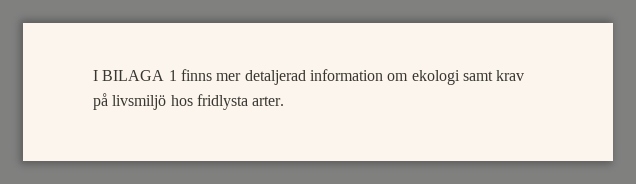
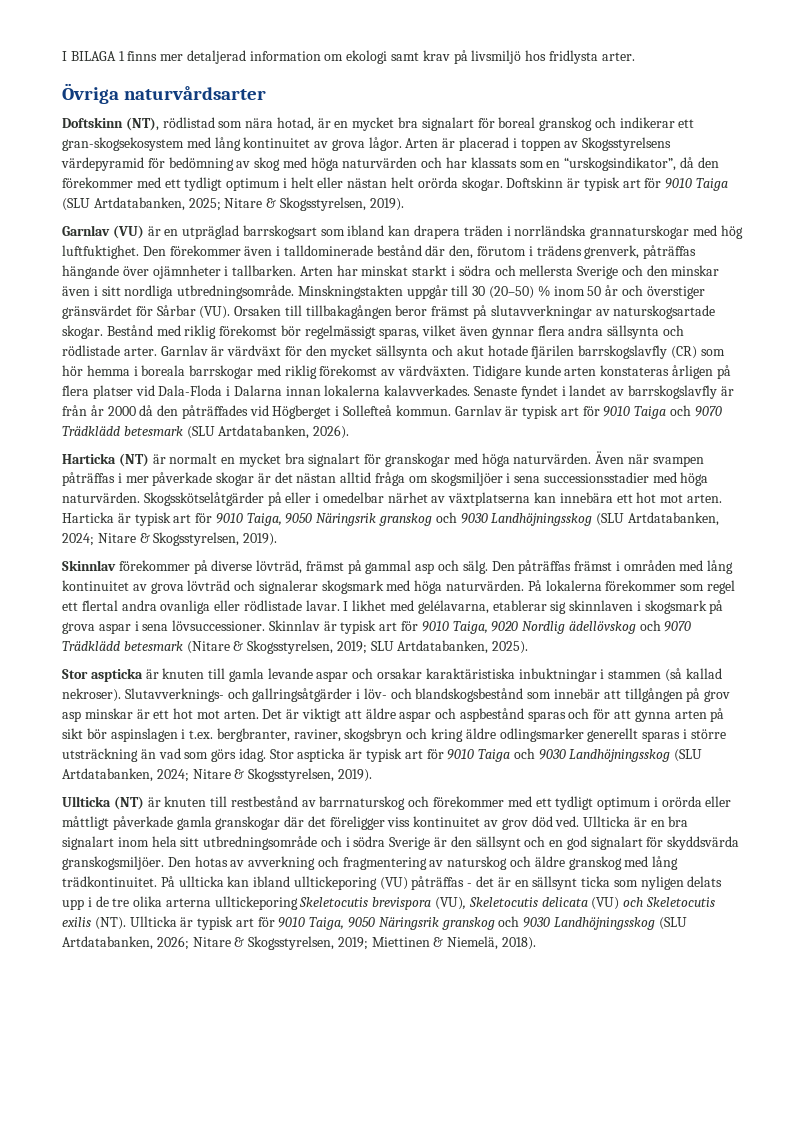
(285, 101) none -> [62,83,267,104] [62,117,695,131] [62,137,672,151] [61,157,719,171] [62,177,729,191] [62,197,404,211] [62,225,743,239] [62,245,697,259] [62,265,720,279] [62,285,705,299] [62,305,716,319] [62,325,684,339] [62,345,725,359] [62,365,731,379] [62,385,734,399] [62,405,722,419] [62,425,350,439] [62,451,704,467] [62,472,709,486] [62,492,722,506] [62,512,719,526] [62,532,278,546] [62,560,734,574] [62,580,735,594] [62,600,724,614] [62,620,692,634] [62,640,529,654] [62,668,722,682] [62,688,731,702] [62,708,725,722] [62,728,726,742] [62,748,703,762] [62,768,372,782] [62,796,732,810] [62,816,689,830] [62,836,740,850] [62,856,679,870] [62,876,723,890] [62,896,715,910] [62,916,687,930] [62,936,537,950] // Övriga naturvårdsarter // Doftskinn (NT), rödlistad som nära hotad, är en mycket bra signalart för boreal granskog och indikerar ett gran-skogsekosystem med lång kontinuitet av grova lågor. Arten är placerad i toppen av Skogsstyrelsens värdepyramid för bedömning av skog med höga naturvärden och har klassats som en “urskogsindikator”, då den förekommer med ett tydligt optimum i helt eller nästan helt orörda skogar. Doftskinn är typisk art för 9010 Taiga (SLU Artdatabanken, 2025; Nitare & Skogsstyrelsen, 2019). // Garnlav (VU) är en utpräglad barrskogsart som ibland kan drapera träden i norrländska grannaturskogar med hög luftfuktighet. Den förekommer även i talldominerade bestånd där den, förutom i trädens grenverk, påträffas hängande över ojämnheter i tallbarken. Arten har minskat starkt i södra och mellersta Sverige och den minskar även i sitt nordliga utbredningsområde. Minskningstakten uppgår till 30 (20–50) % inom 50 år och överstiger gränsvärdet för Sårbar (VU). Orsaken till tillbakagången beror främst på slutavverkningar av naturskogsartade skogar. Bestånd med riklig förekomst bör regelmässigt sparas, vilket även gynnar flera andra sällsynta och rödlistade arter. Garnlav är värdväxt för den mycket sällsynta och akut hotade fjärilen barrskogslavfly (CR) som hör hemma i boreala barrskogar med riklig förekomst av värdväxten. Tidigare kunde arten konstateras årligen på flera platser vid Dala-Floda i Dalarna innan lokalerna kalavverkades. Senaste fyndet i landet av barrskogslavfly är från år 2000 då den påträffades vid Högberget i Sollefteå kommun. Garnlav är typisk art för 9010 Taiga och 9070 Trädklädd betesmark (SLU Artdatabanken, 2026). // Harticka (NT) är normalt en mycket bra signalart för granskogar med höga naturvärden. Även när svampen påträffas i mer påverkade skogar är det nästan alltid fråga om skogsmiljöer i sena successionsstadier med höga naturvärden. Skogsskötselåtgärder på eller i omedelbar närhet av växtplatserna kan innebära ett hot mot arten. Harticka är typisk art för 9010 Taiga, 9050 Näringsrik granskog och 9030 Landhöjningsskog (SLU Artdatabanken, 2024; Nitare & Skogsstyrelsen, 2019). // Skinnlav förekommer på diverse lövträd, främst på gammal asp och sälg. Den påträffas främst i områden med lång kontinuitet av grova lövträd och signalerar skogsmark med höga naturvärden. På lokalerna förekommer som regel ett flertal andra ovanliga eller rödlistade lavar. I likhet med gelélavarna, etablerar sig skinnlaven i skogsmark på grova aspar i sena lövsuccessioner. Skinnlav är typisk art för 9010 Taiga, 9020 Nordlig ädellövskog och 9070 Trädklädd betesmark (Nitare & Skogsstyrelsen, 2019; SLU Artdatabanken, 2025). // Stor aspticka är knuten till gamla levande aspar och orsakar karaktäristiska inbuktningar i stammen (så kallad nekroser). Slutavverknings- och gallringsåtgärder i löv- och blandskogsbestånd som innebär att tillgången på grov asp minskar är ett hot mot arten. Det är viktigt att äldre aspar och aspbestånd sparas och för att gynna arten på sikt bör aspinslagen i t.ex. bergbranter, raviner, skogsbryn och kring äldre odlingsmarker generellt sparas i större utsträckning än vad som görs idag. Stor aspticka är typisk art för 9010 Taiga och 9030 Landhöjningsskog (SLU Artdatabanken, 2024; Nitare & Skogsstyrelsen, 2019). // Ullticka (NT) är knuten till restbestånd av barrnaturskog och förekommer med ett tydligt optimum i orörda eller måttligt påverkade gamla granskogar där det föreligger viss kontinuitet av grov död ved. Ullticka är en bra signalart inom hela sitt utbredningsområde och i södra Sverige är den sällsynt och en god signalart för skyddsvärda granskogsmiljöer. Den hotas av avverkning och fragmentering av naturskog och äldre granskog med lång trädkontinuitet. På ullticka kan ibland ulltickeporing (VU) påträffas - det är en sällsynt ticka som nyligen delats upp i de tre olika arterna ulltickeporing Skeletocutis brevispora (VU), Skeletocutis delicata (VU) och Skeletocutis exilis (NT). Ullticka är typisk art för 9010 Taiga, 9050 Näringsrik granskog och 9030 Landhöjningsskog (SLU Artdatabanken, 2026; Nitare & Skogsstyrelsen, 2019; Miettinen & Niemelä, 2018).

